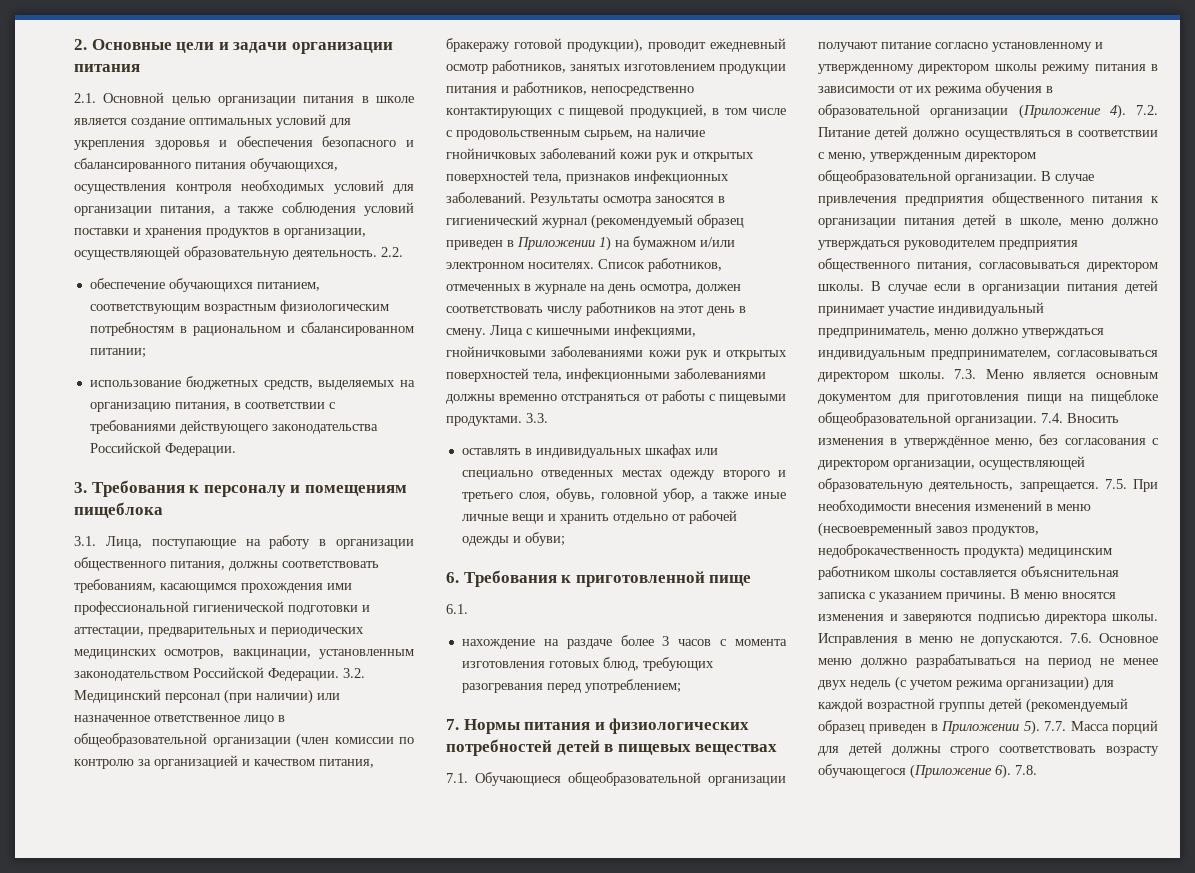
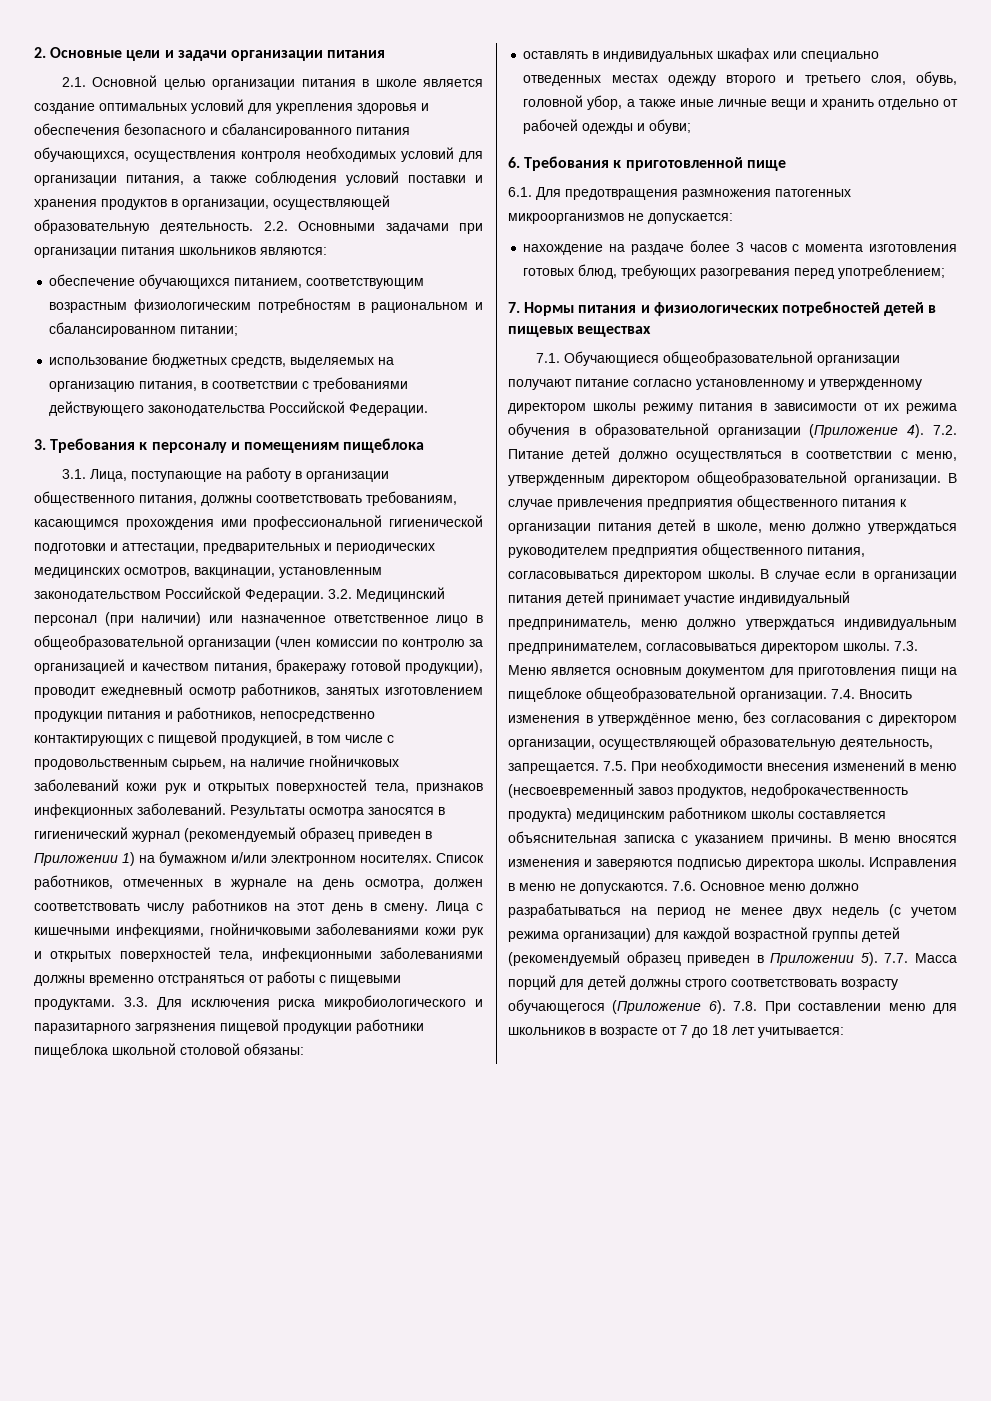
(403, 252) none -> [298,221,483,234] [34,247,327,258] Основными задачами при организации питания школьников являются:
(548, 418) none -> [156,995,483,1010] [34,1019,424,1034] [34,1043,304,1058] Для исключения риска микробиологического и паразитарного загрязнения пищевой продукции работники пищеблока школьной столовой обязаны:
(468, 609) none -> [536,187,851,200] [508,213,733,224] Для предотвращения размножения патогенных микроорганизмов не допускается:
(1037, 770) none -> [764,1001,957,1014] [508,1025,844,1038] При составлении меню для школьников в возрасте от 7 до 18 лет учитывается:

